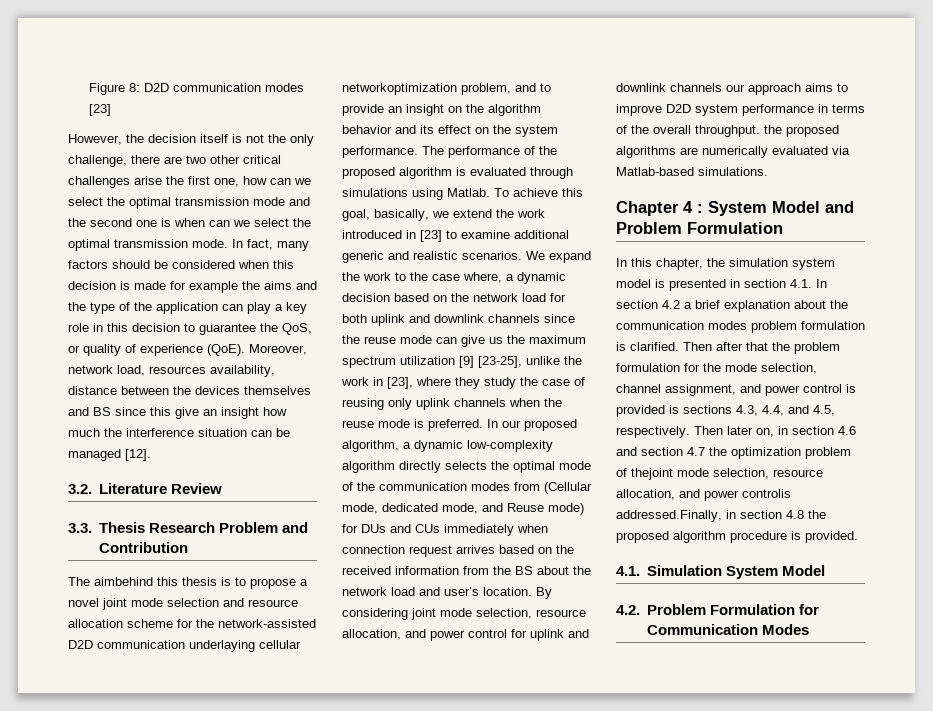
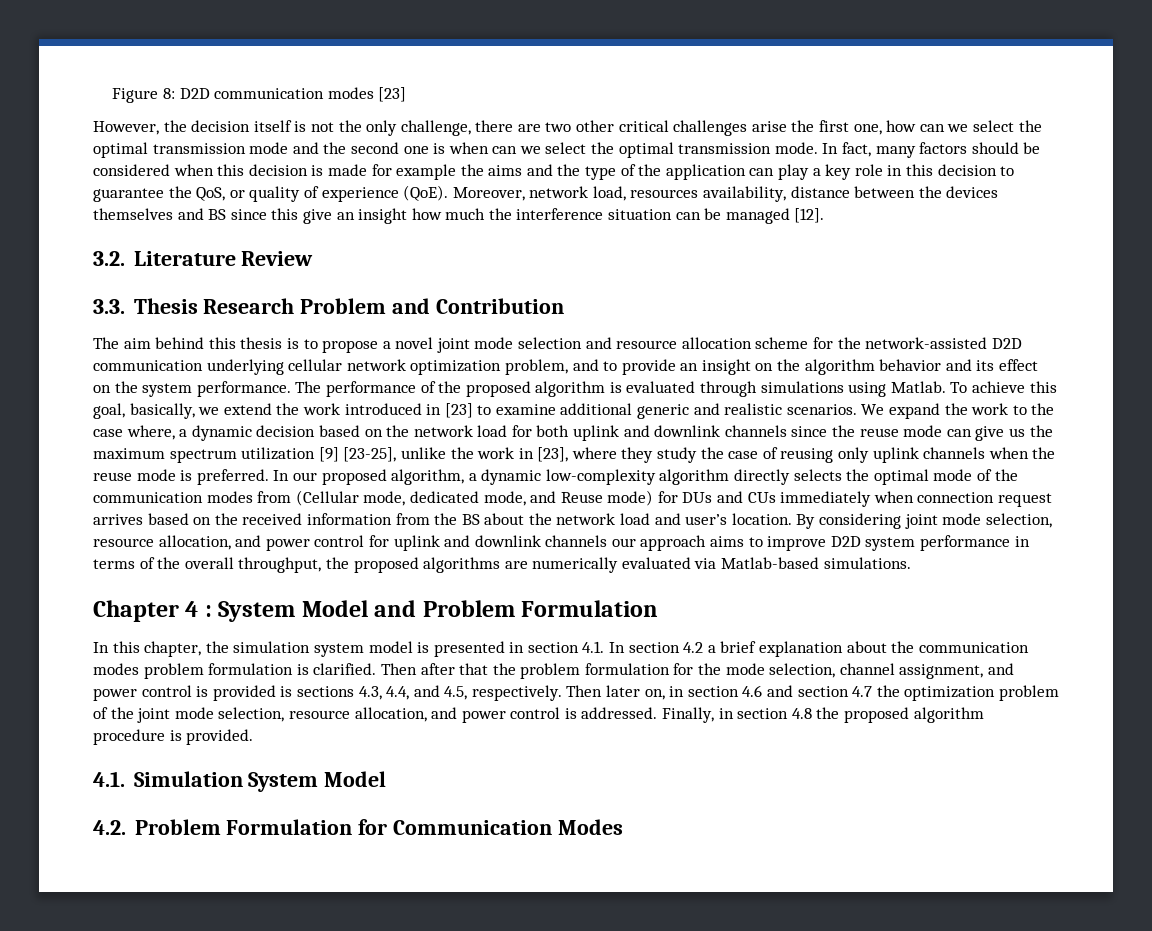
[94,577,153,586] aimbehind -> [123,337,205,349] aim behind
[189,640,301,652] [342,83,457,95] underlaying cellular networkoptimization -> [206,359,502,375] underlying cellular network optimization
[695,125,760,137] throughput. -> [238,557,322,573] throughput,
[631,468,823,480] [616,489,791,501] [616,510,722,522] thejoint mode selection, resource allocation, and power controlis addressed.Finally, -> [110,707,715,723] the joint mode selection, resource allocation, and power control is addressed. Finally,

